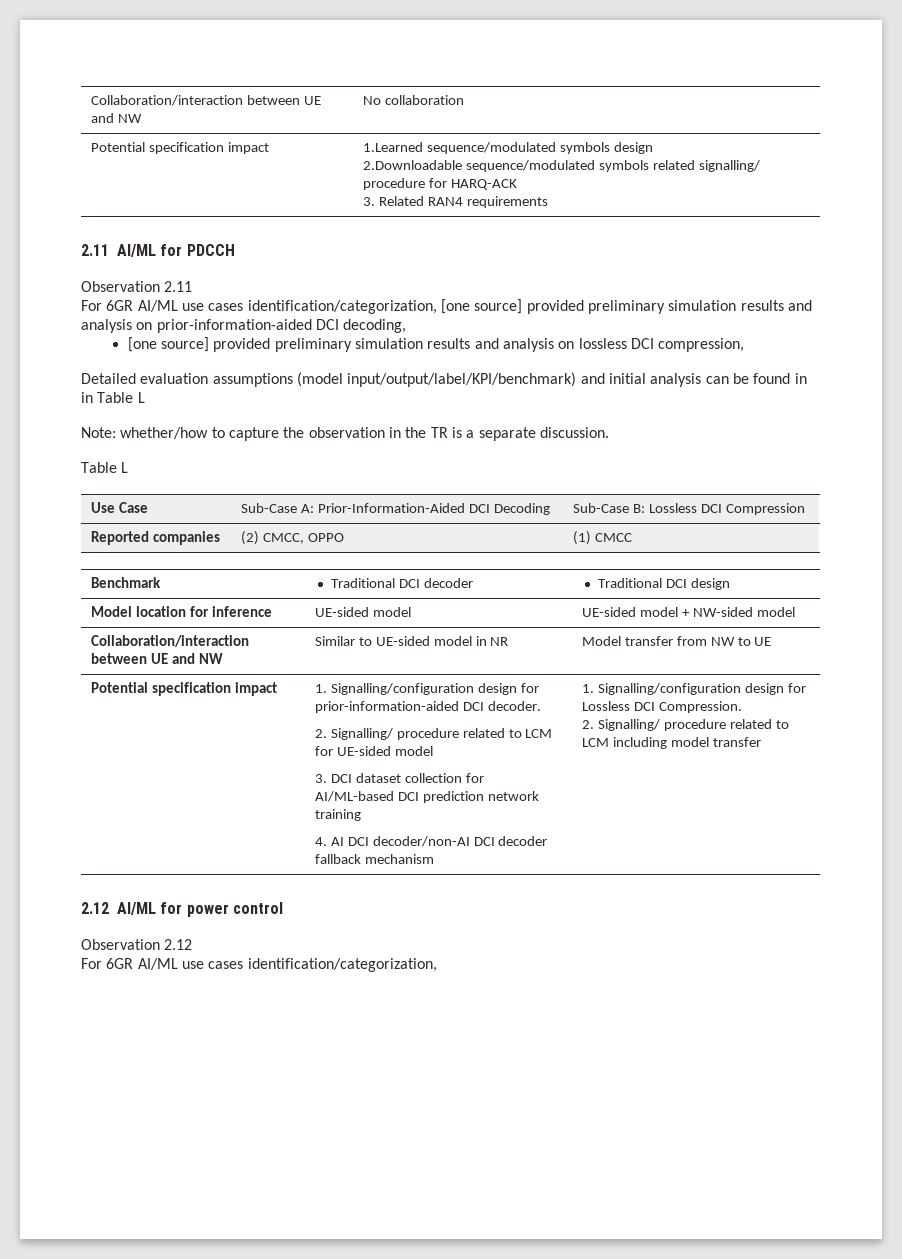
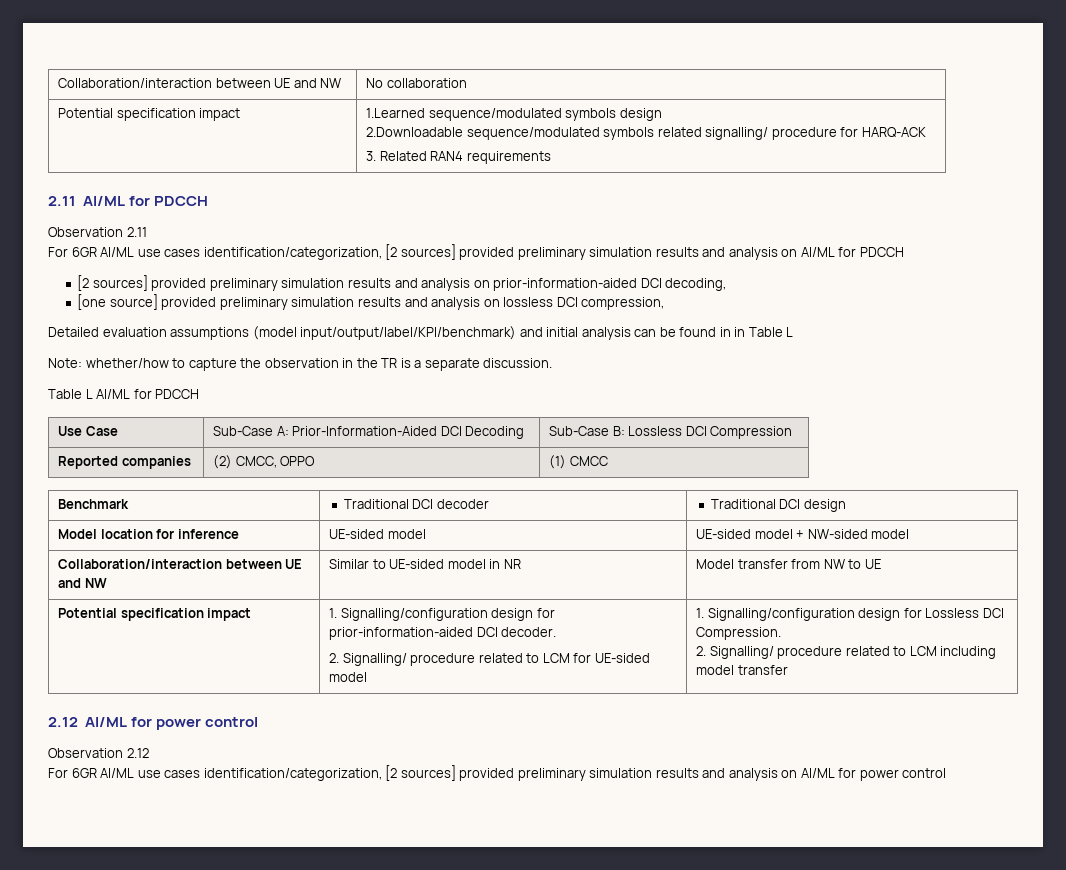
[440,299,523,314] [one source] -> [385,244,904,260] [77,275,148,291] [2 sources] provided preliminary simulation results and analysis on AI/ML for PDCCH // [2 sources]
(129, 467) none -> [96,389,200,399] AI/ML for PDCCH
[314,773,484,783] [314,791,539,803] [314,809,361,821] [314,836,548,847] [314,854,434,864] // 3. DCI dataset collection for AI/ML-based DCI prediction network training // 4. AI DCI decoder/non-AI DCI decoder fallback mechanism -> (368, 677) none
(437, 965) none -> [385,765,947,781] [2 sources] provided preliminary simulation results and analysis on AI/ML for power control

